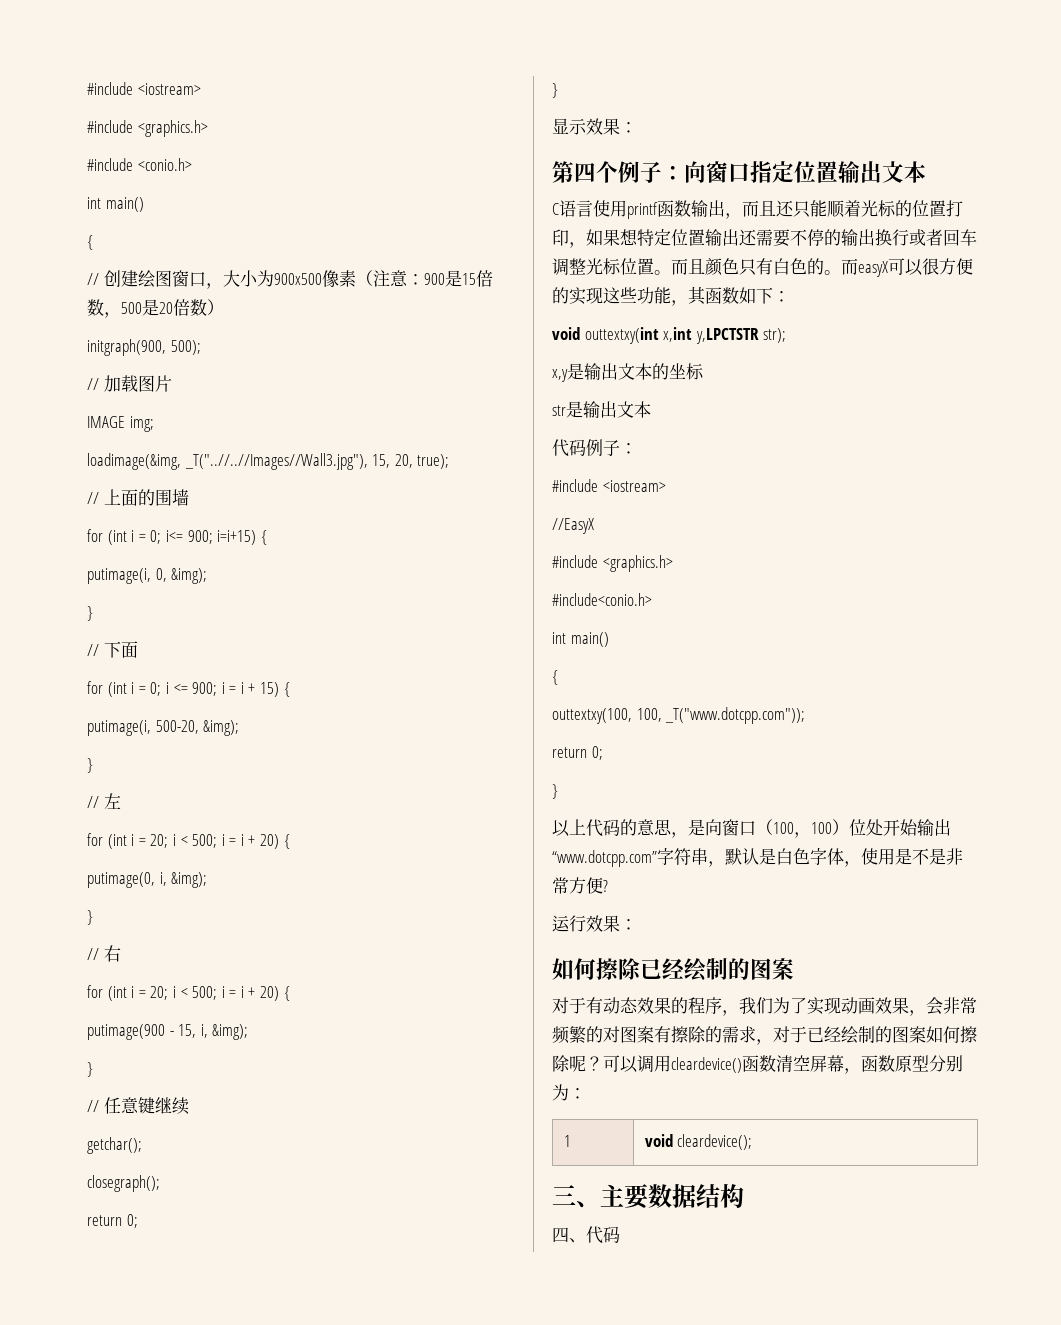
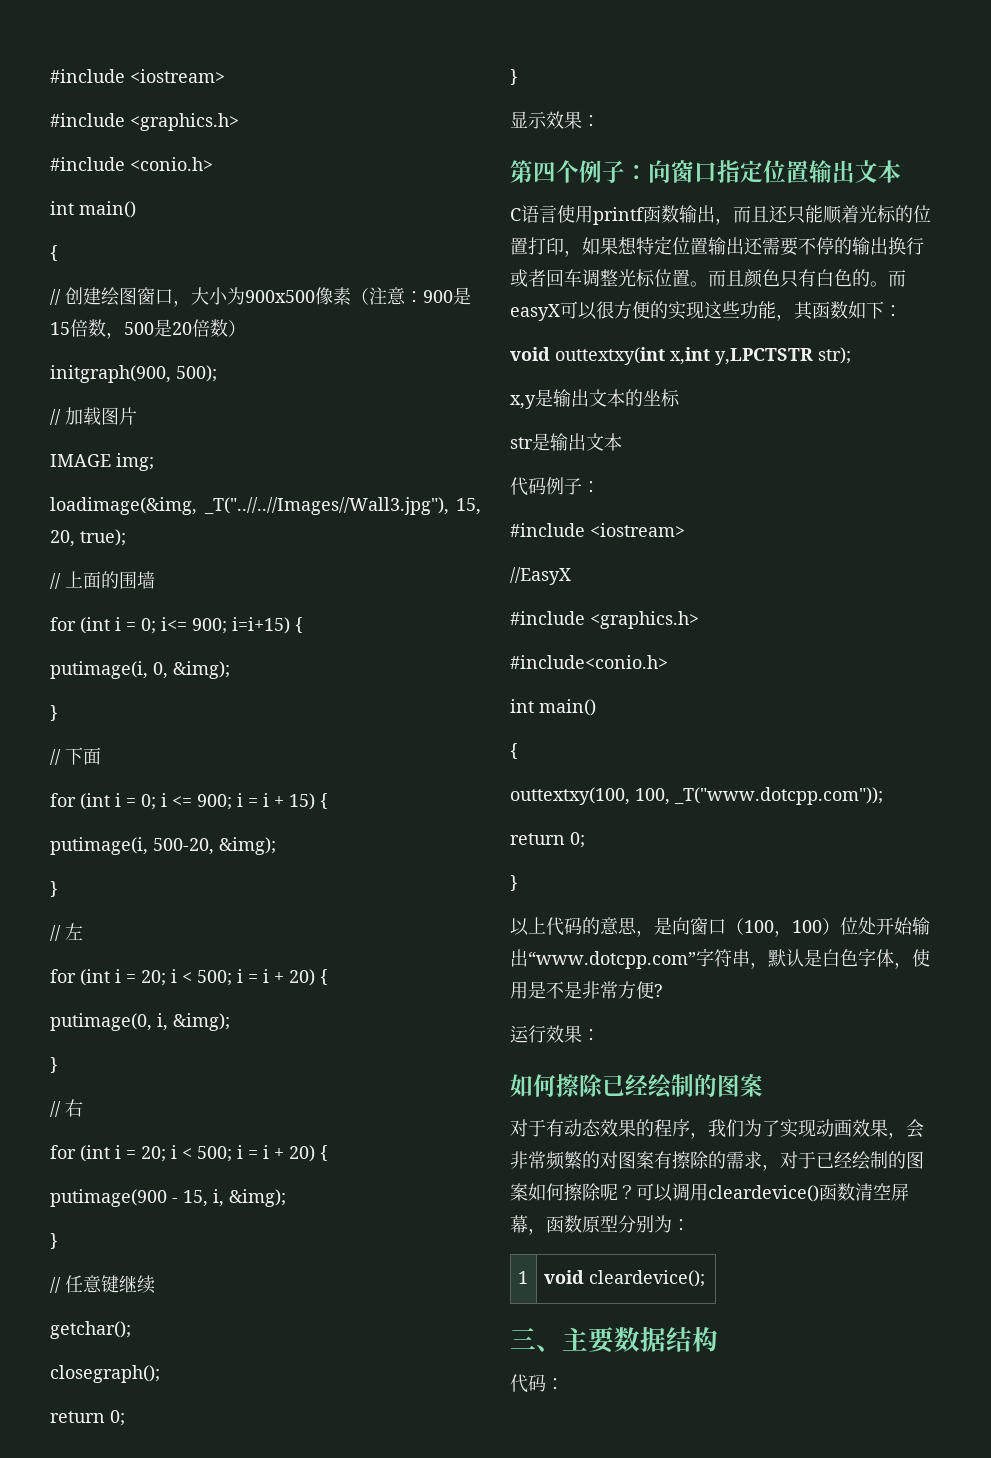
[552,1226,620,1244] 四、代码 -> [510,1374,564,1393] 代码：

